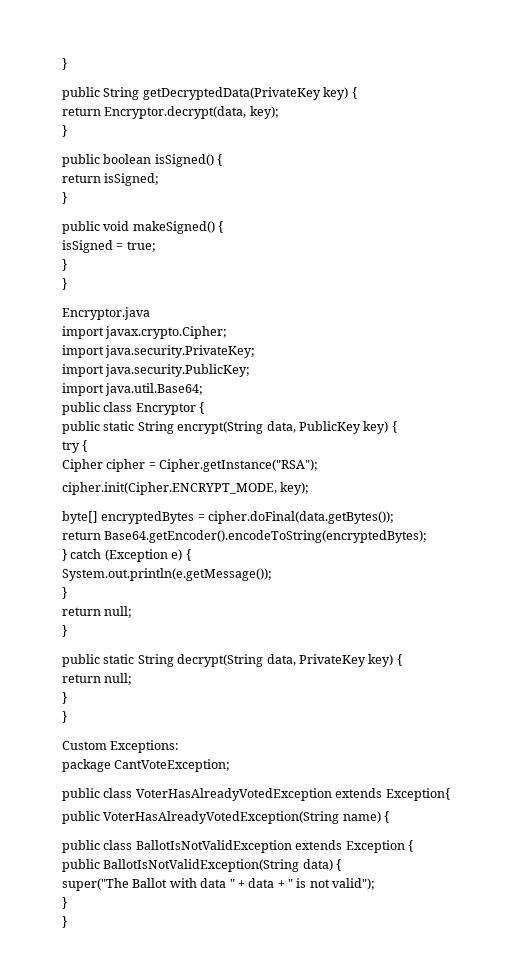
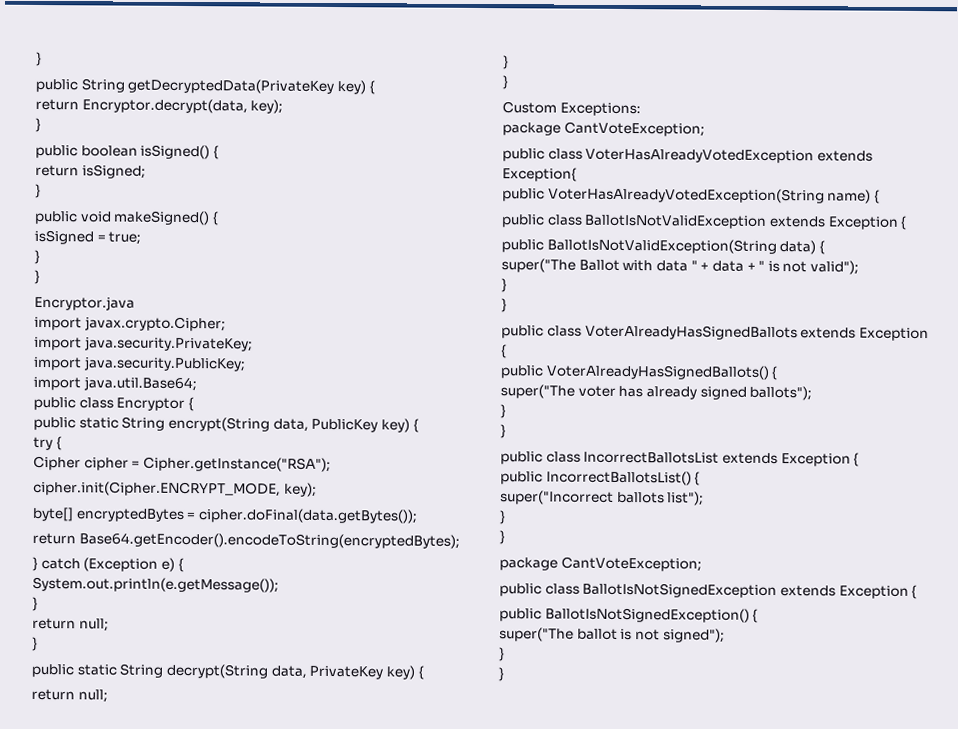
(67, 922) none -> [501,324,929,342] [501,344,507,359] [500,364,778,381] [500,384,813,401] [500,404,506,419] [500,424,506,439] [500,451,860,467] [500,470,701,486] [500,490,705,506] [499,510,506,525] [499,530,505,545] [499,556,702,572] [499,582,918,599] [499,607,759,623] [499,627,725,643] [498,647,505,662] [498,667,504,682] // public class VoterAlreadyHasSignedBallots extends Exception { // public VoterAlreadyHasSignedBallots() { // super("The voter has already signed ballots"); // } // } // public class IncorrectBallotsList extends Exception { // public IncorrectBallotsList() { // super("Incorrect ballots list"); // } // } // package CantVoteException; // public class BallotIsNotSignedException extends Exception { // public BallotIsNotSignedException() { // super("The ballot is not signed"); // } // }

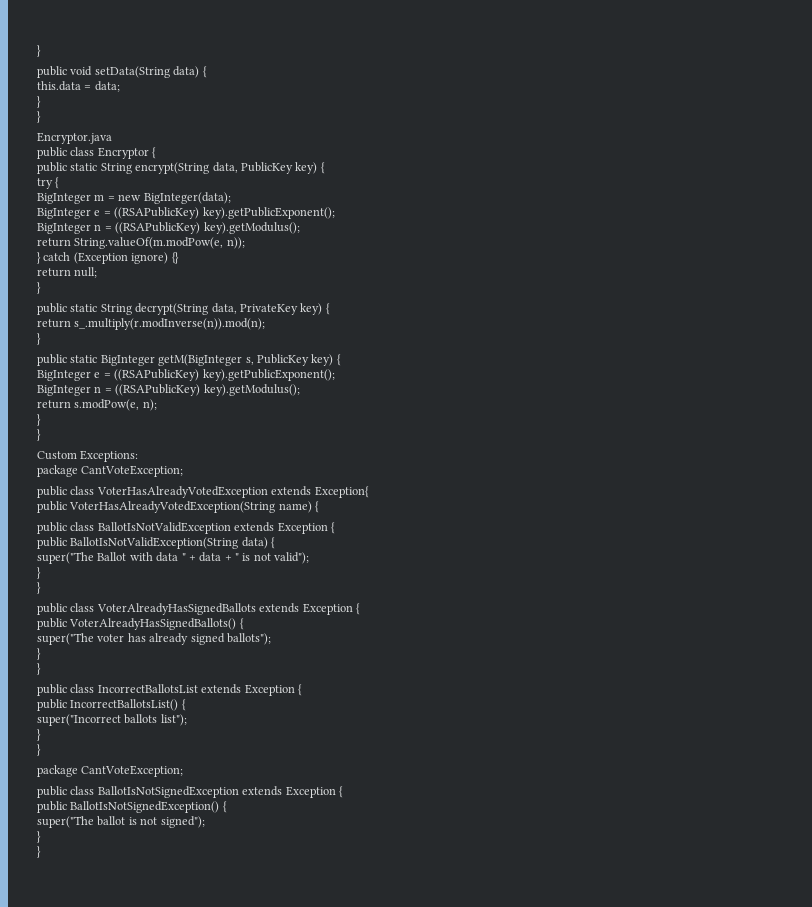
[36,51,42,67] [35,78,375,95] [35,98,284,114] [35,117,41,133] [35,144,219,160] [35,164,146,179] [35,183,41,199] } // public String getDecryptedData(PrivateKey key) { // return Encryptor.decrypt(data, key); // } // public boolean isSigned() { // return isSigned; // } -> [37,45,41,57] }
[113,210,219,226] [34,229,142,245] makeSigned() { // isSigned = true; -> [94,66,207,78] [37,81,120,92] setData(String data) { // this.data = data;
[34,316,226,332] [34,336,253,352] [33,356,246,372] [33,376,197,392] // import javax.crypto.Cipher; // import java.security.PrivateKey; // import java.security.PublicKey; // import java.util.Base64; -> (112, 138) none
[33,455,331,472] [33,480,317,497] [32,506,418,524] [32,532,460,549] Cipher cipher = Cipher.getInstance("RSA"); // cipher.init(Cipher.ENCRYPT_MODE, key); // byte[] encryptedBytes = cipher.doFinal(data.getBytes()); // return Base64.getEncoder().encodeToString(encryptedBytes); -> [37,192,231,204] [37,207,335,219] [37,222,300,234] [37,237,245,249] BigInteger m = new BigInteger(data); // BigInteger e = ((RSAPublicKey) key).getPublicExponent(); // BigInteger n = ((RSAPublicKey) key).getModulus(); // return String.valueOf(m.modPow(e, n));
[160,557,184,572] [32,576,279,593] [32,596,38,611] e) { // System.out.println(e.getMessage()); // } -> [131,252,179,264] ignore) {}
[77,689,108,703] null; -> [74,318,266,330] [37,333,41,345] [37,354,341,366] [37,369,335,381] [37,384,300,396] [37,399,157,411] s_.multiply(r.modInverse(n)).mod(n); // } // public static BigInteger getM(BigInteger s, PublicKey key) { // BigInteger e = ((RSAPublicKey) key).getPublicExponent(); // BigInteger n = ((RSAPublicKey) key).getModulus(); // return s.modPow(e, n);

